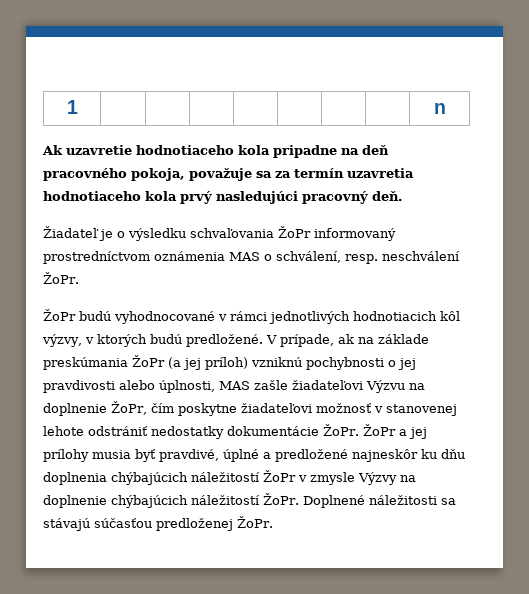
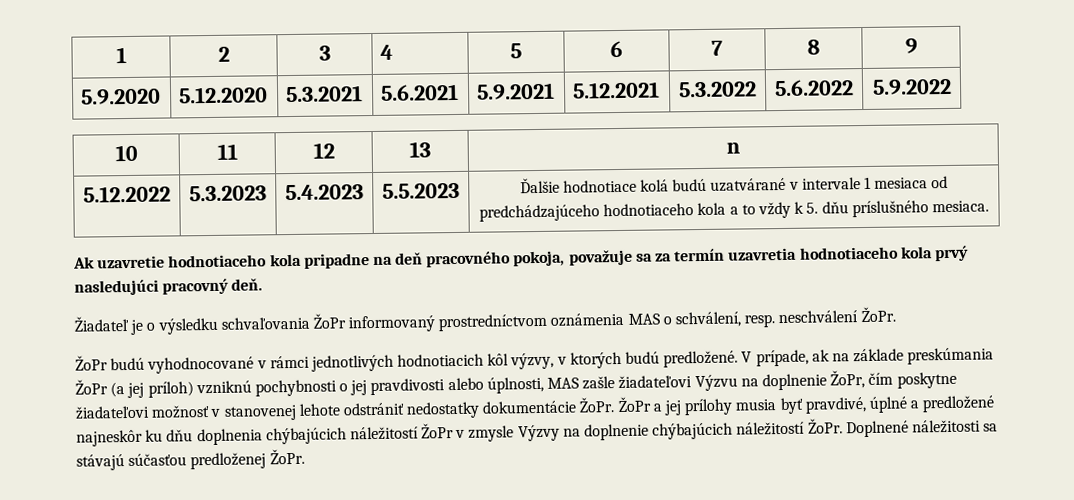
[66,100,78,114] [433,103,446,114] 1 | | | | | | | | n -> [115,47,127,64] [217,46,230,62] [318,45,331,61] [380,44,394,60] [510,43,522,59] [610,40,623,58] [711,40,723,56] [807,39,820,55] [904,38,918,54] [81,88,162,105] [178,86,269,104] [285,85,364,103] [380,83,460,101] [476,82,556,100] [572,81,661,99] [678,81,757,98] [774,79,854,97] [871,78,952,95] [114,144,138,162] [216,143,238,160] [312,142,335,159] [409,141,431,158] [726,142,740,154] [83,185,171,203] [189,185,267,202] [285,184,364,201] [382,182,460,199] [519,175,949,194] [479,200,989,222] 1 | 2 | 3 | 4 | 5 | 6 | 7 | 8 | 9 // 5.9.2020 | 5.12.2020 | 5.3.2021 | 5.6.2021 | 5.9.2021 | 5.12.2021 | 5.3.2022 | 5.6.2022 | 5.9.2022 // 10 | 11 | 12 | 13 | n // 5.12.2022 | 5.3.2023 | 5.4.2023 | 5.5.2023 | Ďalšie hodnotiace kolá budú uzatvárané v intervale 1 mesiaca od predchádzajúceho hodnotiaceho kola a to vždy k 5. dňu príslušného mesiaca.

